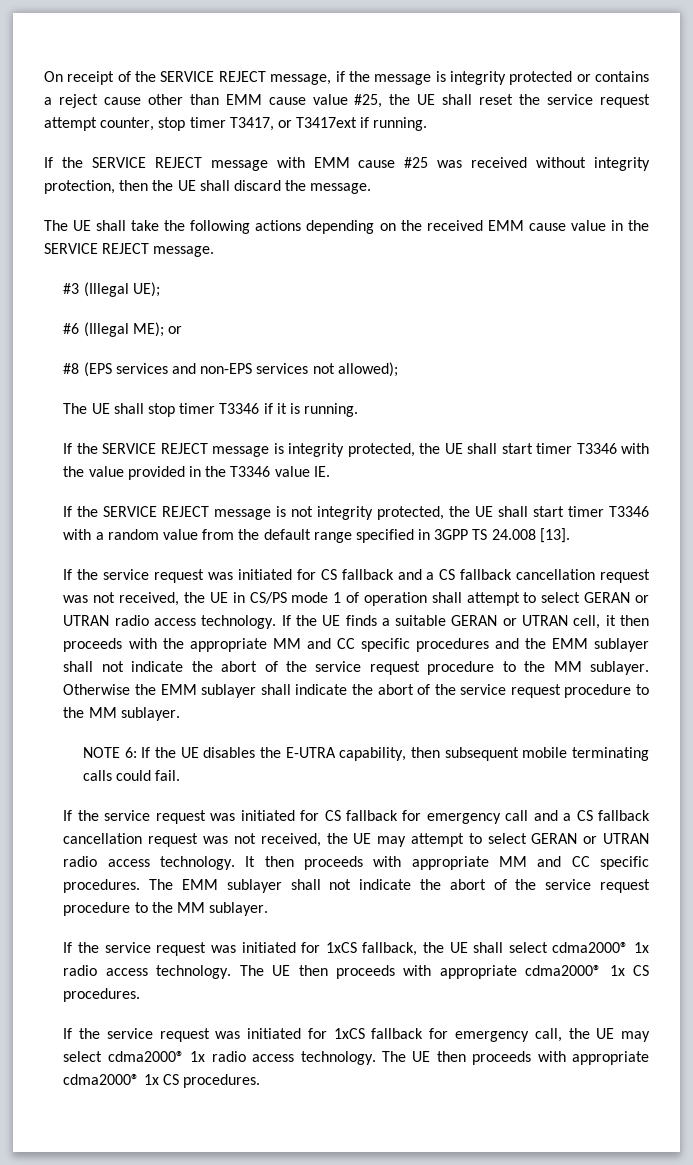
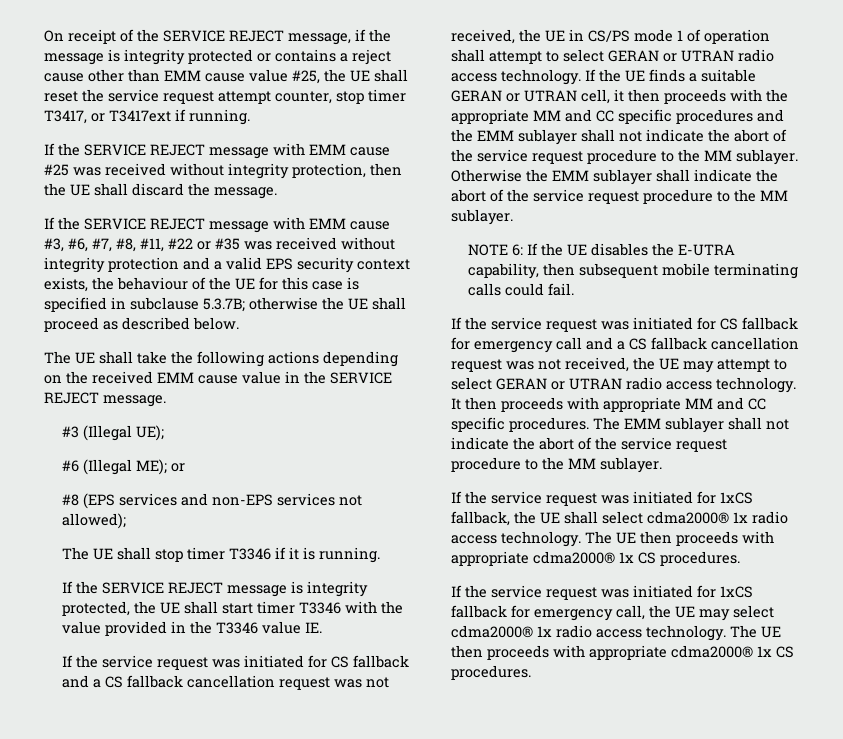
(372, 188) none -> [44,217,390,233] [44,237,395,252] [44,257,410,273] [44,277,359,292] [44,297,406,312] [44,317,239,332] // If the SERVICE REJECT message with EMM cause #3, #6, #7, #8, #11, #22 or #35 was received without integrity protection and a valid EPS security context exists, the behaviour of the UE for this case is specified in subclause 5.3.7B; otherwise the UE shall proceed as described below.
[63,506,650,520] [63,528,570,543] // If the SERVICE REJECT message is not integrity protected, the UE shall start timer T3346 with a random value from the default range specified in 3GPP TS 24.008 [13]. -> (322, 627) none

